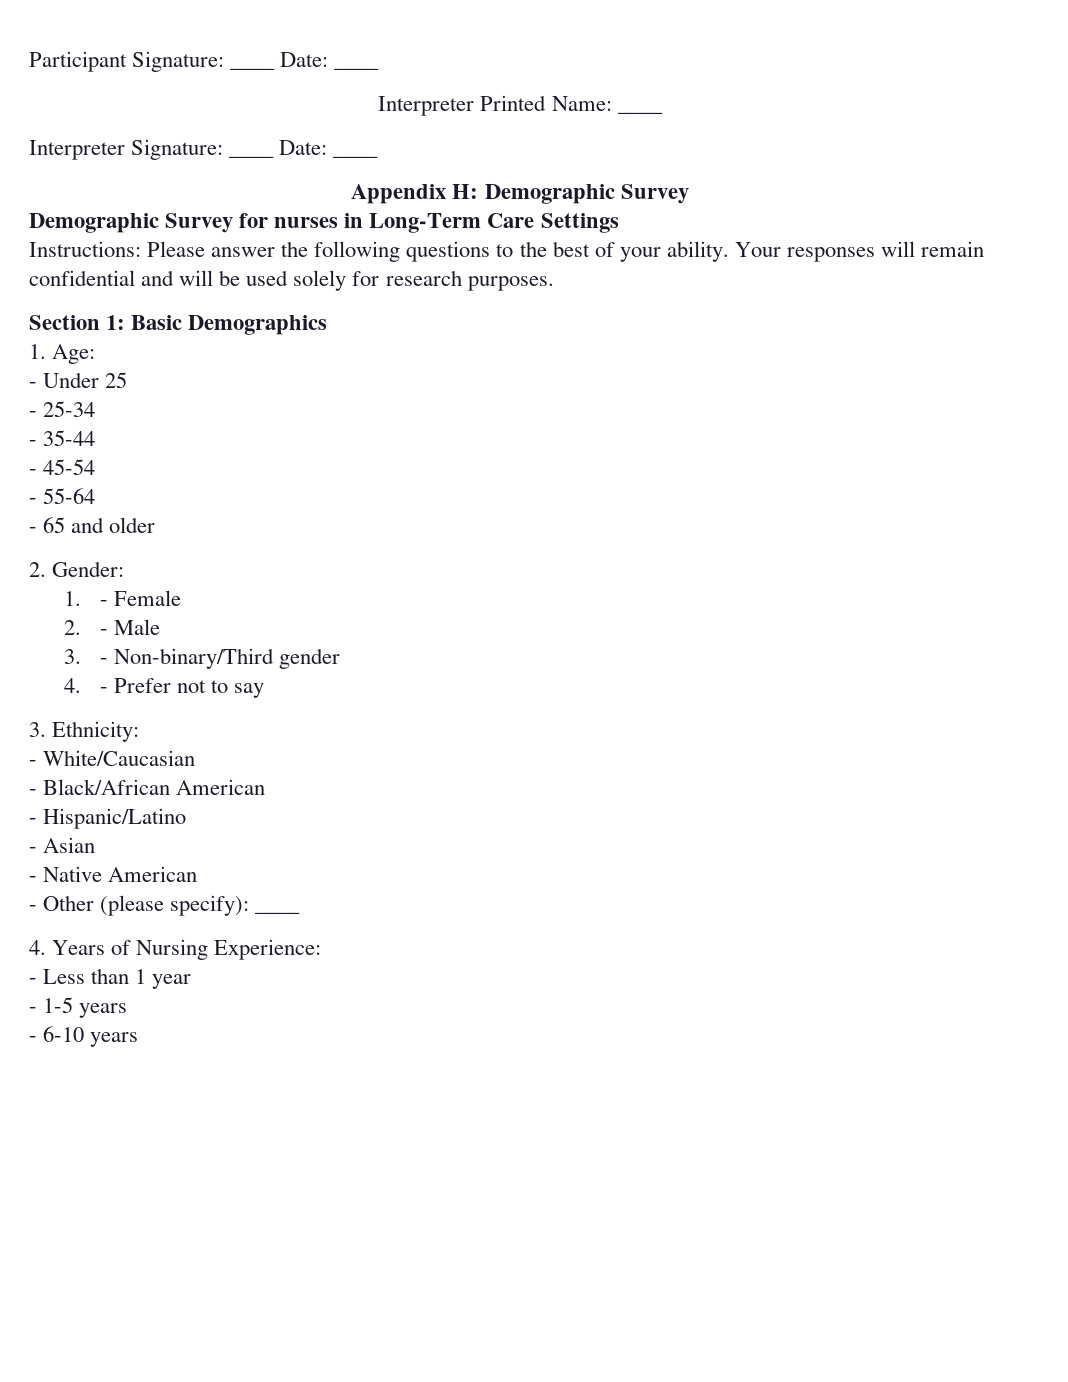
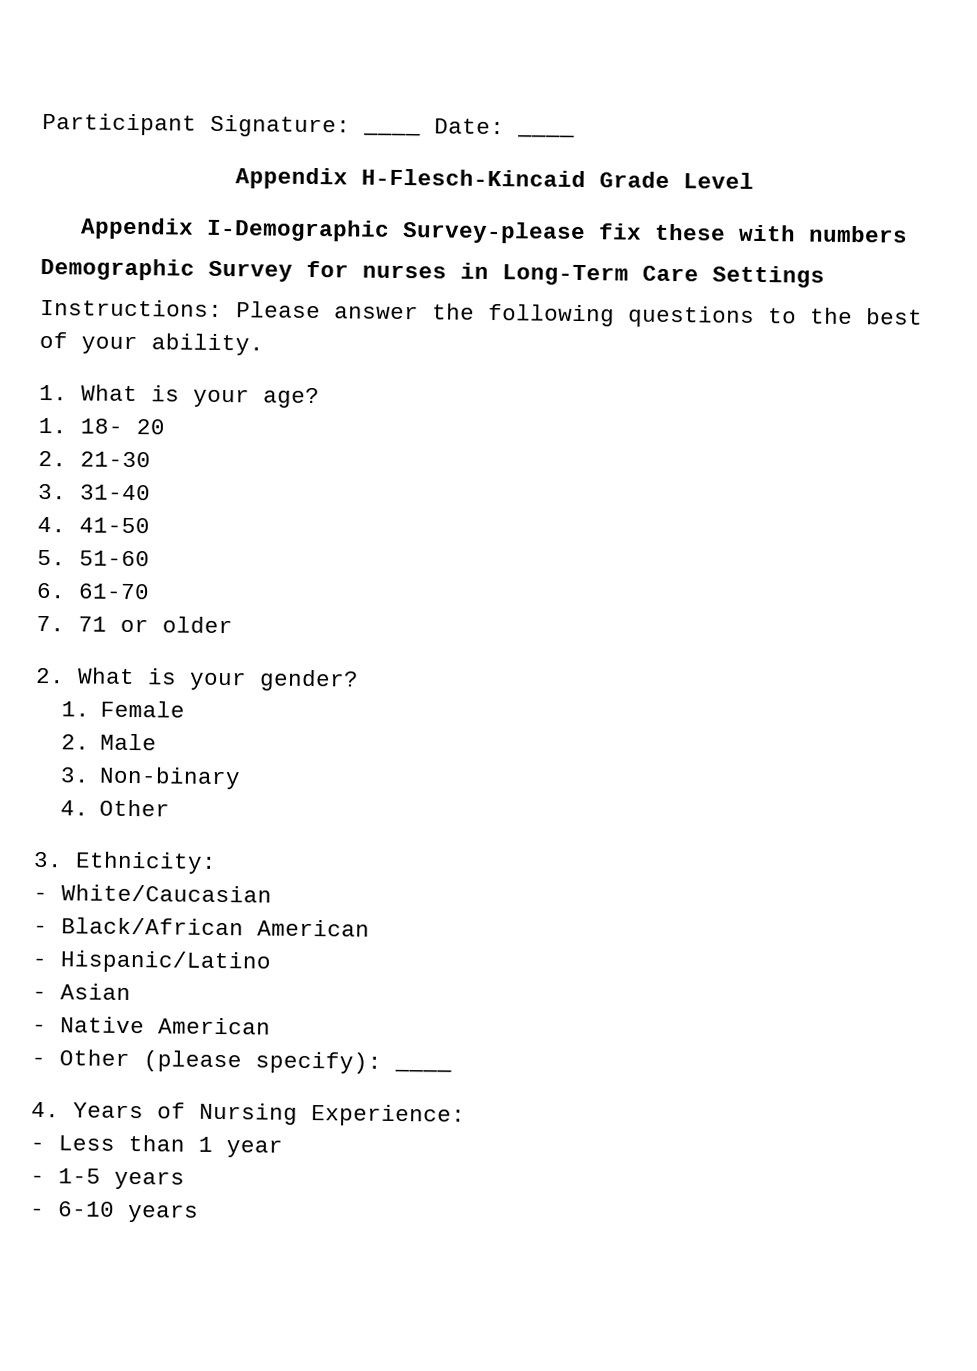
[378,95,612,116] [617,111,663,114] [29,139,275,160] [279,140,328,155] [333,155,379,158] [351,184,689,204] Interpreter Printed Name: ____ // Interpreter Signature: ____ Date: ____ // Appendix H: Demographic Survey -> [234,167,754,190] [79,217,908,245] Appendix H-Flesch-Kincaid Grade Level // Appendix I-Demographic Survey-please fix these with numbers
[734,241,985,262] [29,270,554,291] [29,315,328,335] [29,344,96,364] [29,372,128,388] [29,401,96,417] [29,430,96,446] [29,459,96,475] [29,488,96,504] [29,517,156,533] [29,561,125,577] [64,591,108,606] Your responses will remain confidential and will be used solely for research purposes. // Section 1: Basic Demographics // 1. Age: // - Under 25 // - 25-34 // - 35-44 // - 45-54 // - 55-64 // - 65 and older // 2. Gender: // 1. - -> [39,384,320,409] [38,417,165,435] [38,450,151,468] [38,483,151,501] [37,516,150,534] [37,549,150,567] [36,582,150,600] [36,615,233,634] [36,667,359,692] [61,701,91,717] // 1. What is your age? // 1. 18- 20 // 2. 21-30 // 3. 31-40 // 4. 41-50 // 5. 51-60 // 6. 61-70 // 7. 71 or older // 2. What is your gender? // 1.
[99,629,108,635] - -> (91, 742) none
[99,648,340,669] [64,678,264,698] - Non-binary/Third gender // 4. - Prefer not to say -> [99,766,242,790] [60,799,171,817] Non-binary // 4. Other

